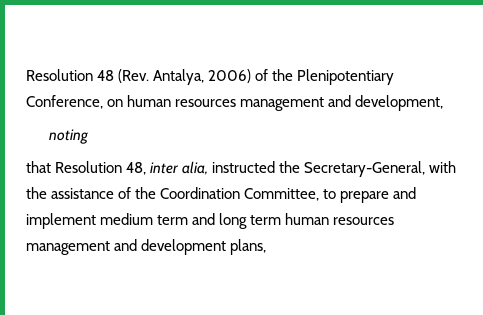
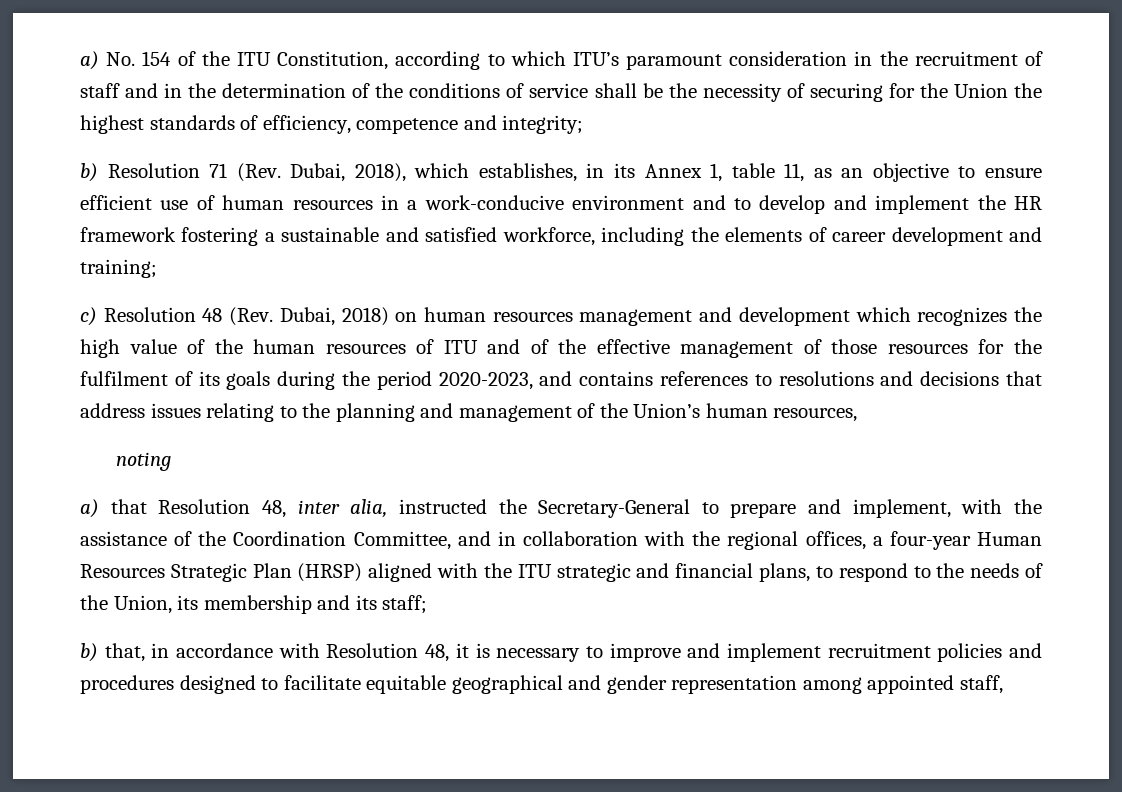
[26,69,395,85] [26,95,103,109] Resolution 48 (Rev. Antalya, 2006) of the Plenipotentiary Conference, -> [80,51,1043,70] [80,83,1043,102] [80,115,584,134] [80,163,1042,182] [80,195,1042,214] [80,227,1042,246] [80,259,157,278] [80,307,389,326] a) No. 154 of the ITU Constitution, according to which ITU’s paramount consideration in the recruitment of staff and in the determination of the conditions of service shall be the necessity of securing for the Union the highest standards of efficiency, competence and integrity; // b) Resolution 71 (Rev. Dubai, 2018), which establishes, in its Annex 1, table 11, as an objective to ensure efficient use of human resources in a work-conducive environment and to develop and implement the HR framework fostering a sustainable and satisfied workforce, including the elements of career development and training; // c) Resolution 48 (Rev. Dubai, 2018)
[355,95,444,111] development, -> [738,307,1042,326] [80,339,1042,358] [80,371,1042,390] [80,403,858,422] development which recognizes the high value of the human resources of ITU and of the effective management of those resources for the fulfilment of its goals during the period 2020-2023, and contains references to resolutions and decisions that address issues relating to the planning and management of the Union’s human resources,
(90, 136) none -> [80,499,99,518] a)
[304,161,426,177] Secretary-General, -> [538,499,951,518] Secretary-General to prepare and implement,
[323,187,417,203] [26,213,395,229] [26,239,267,255] to prepare and implement medium term and long term human resources management and development plans, -> [457,531,1042,550] [80,563,1044,582] [80,595,428,614] [80,643,1042,662] [80,675,1003,694] and in collaboration with the regional offices, a four-year Human Resources Strategic Plan (HRSP) aligned with the ITU strategic and financial plans, to respond to the needs of the Union, its membership and its staff; // b) that, in accordance with Resolution 48, it is necessary to improve and implement recruitment policies and procedures designed to facilitate equitable geographical and gender representation among appointed staff,

